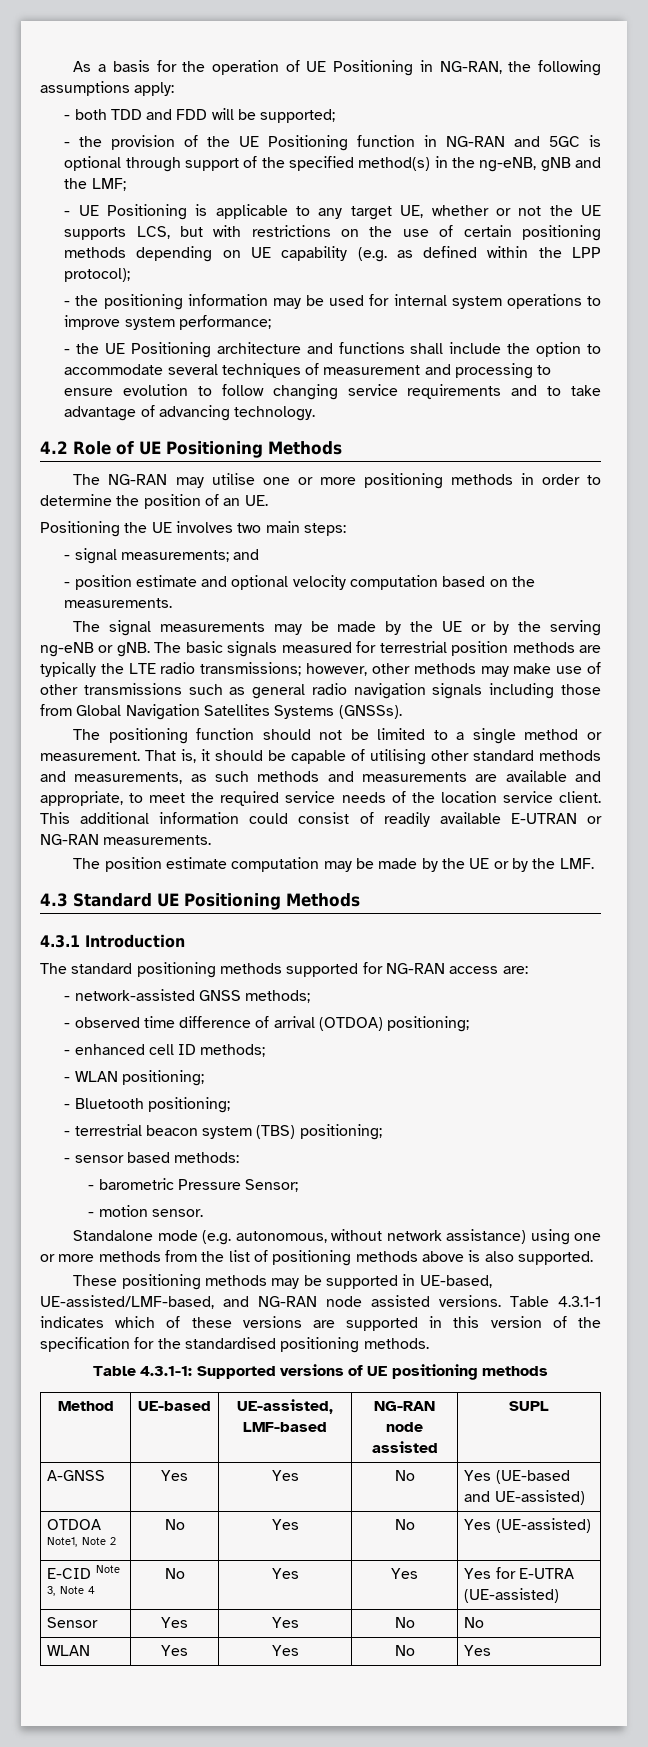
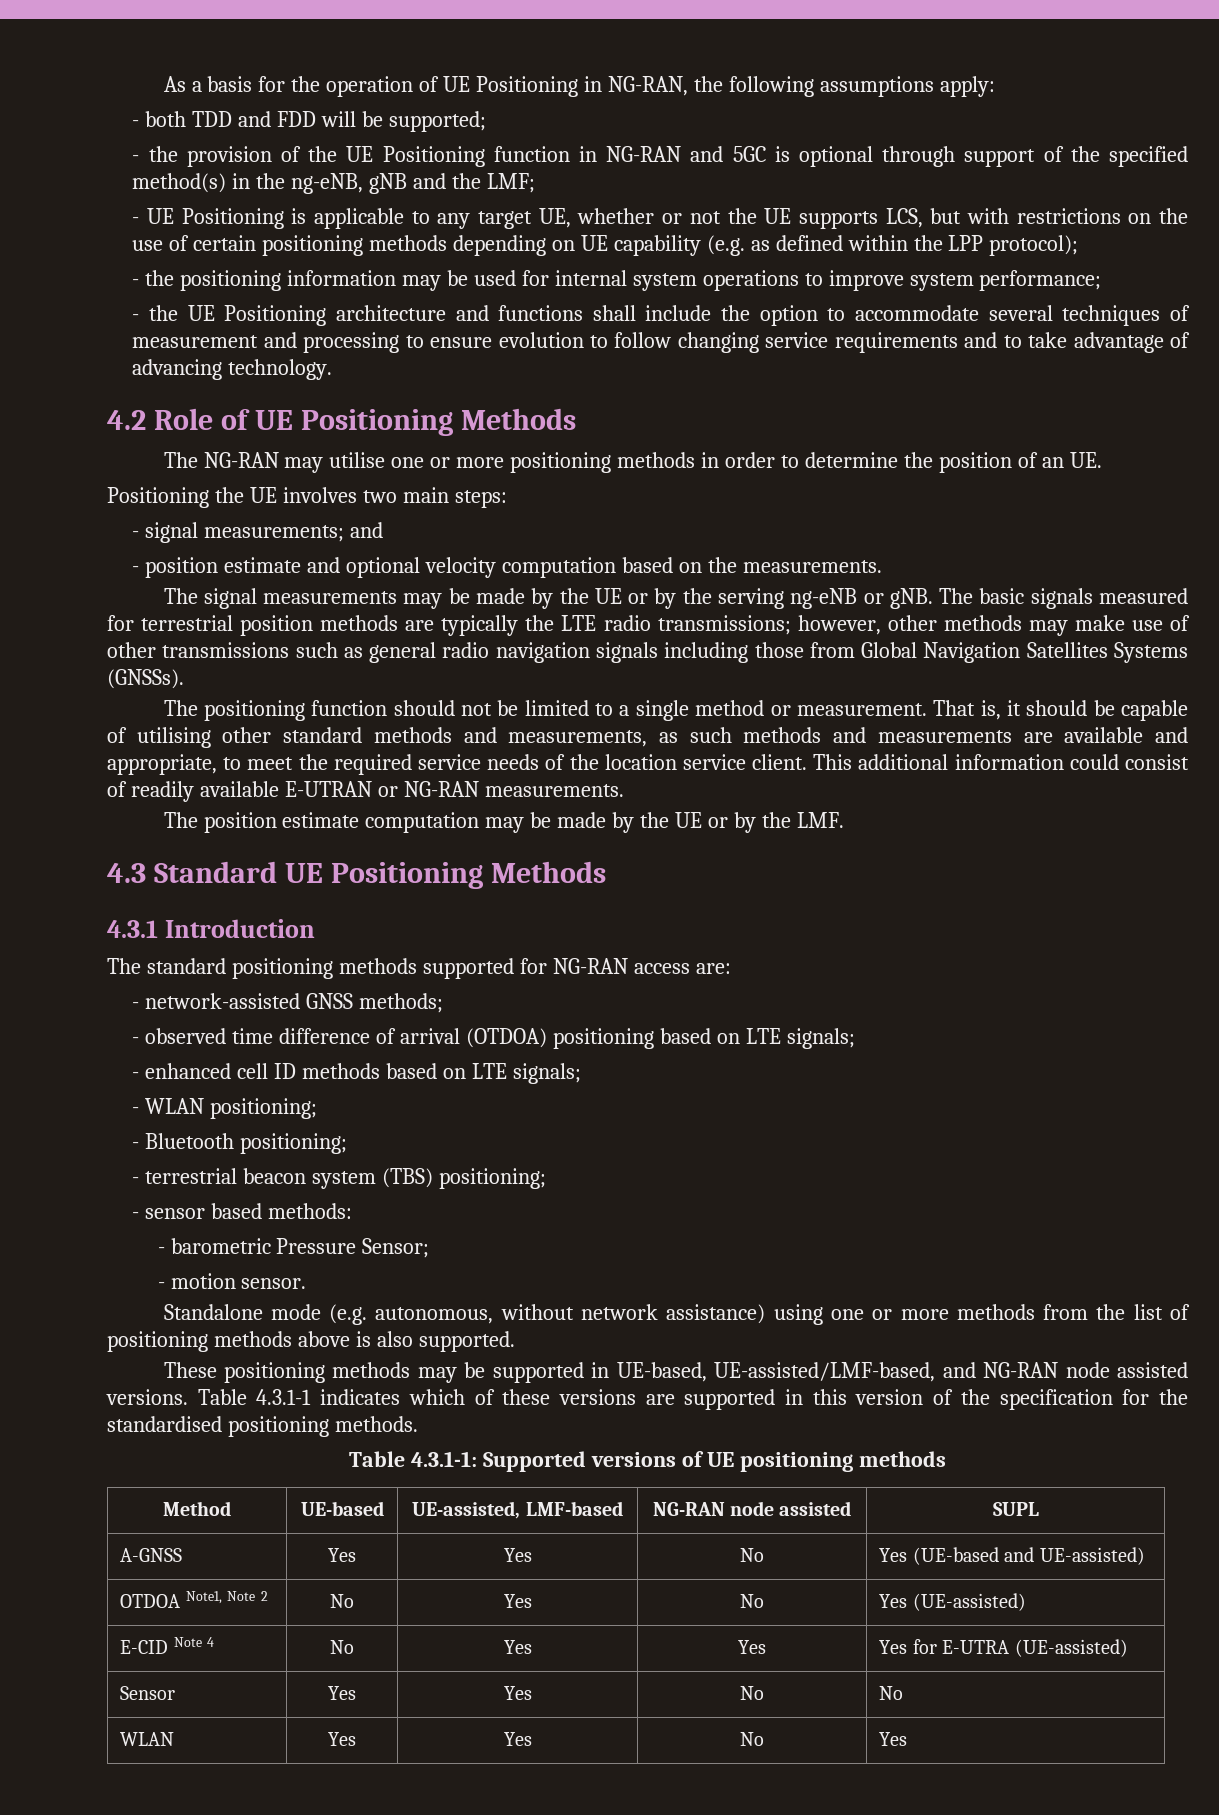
[387,1016,470,1032] positioning; -> [552,1028,855,1049] positioning based on LTE signals;
[200,1044,266,1057] methods; -> [302,1063,581,1084] methods based on LTE signals;
[47,1586,84,1596] 3, Note -> (202, 1642) none

